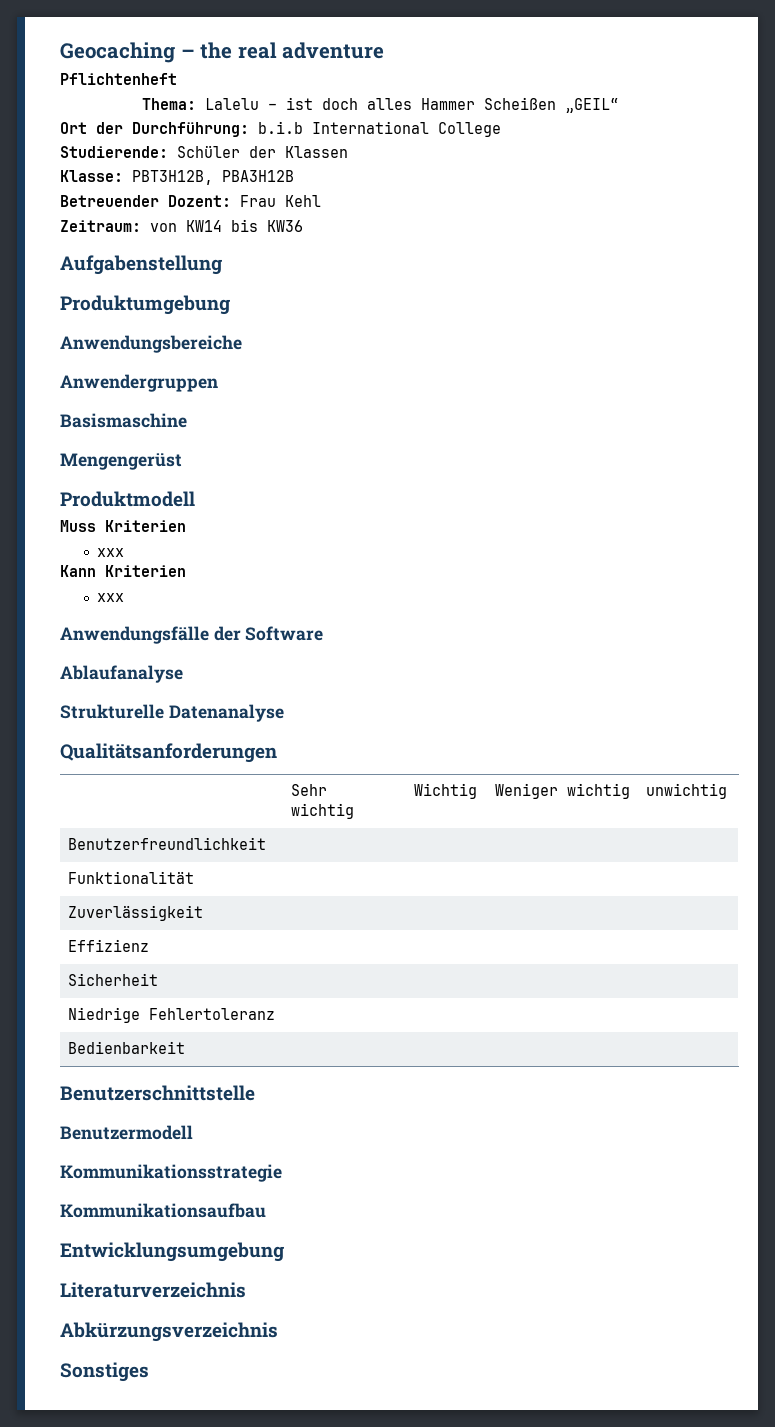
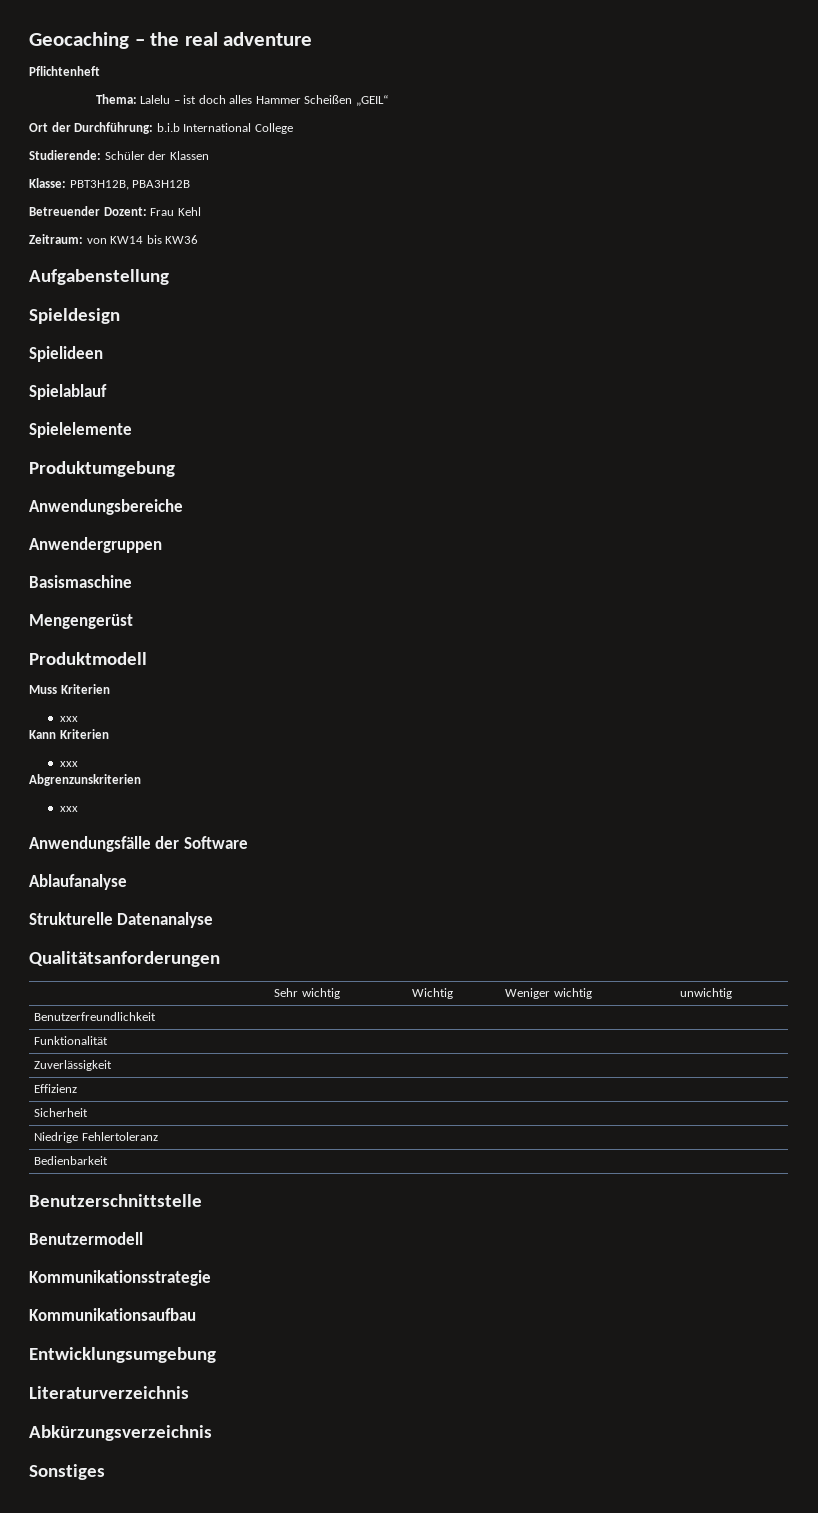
(222, 265) none -> [29,308,120,324] [29,346,103,362] [29,384,107,400] [29,422,132,438] // Spieldesign // Spielideen // Spielablauf // Spielelemente
(125, 597) none -> [29,774,141,786] [59,806,78,812] // Abgrenzunskriterien // xxx

